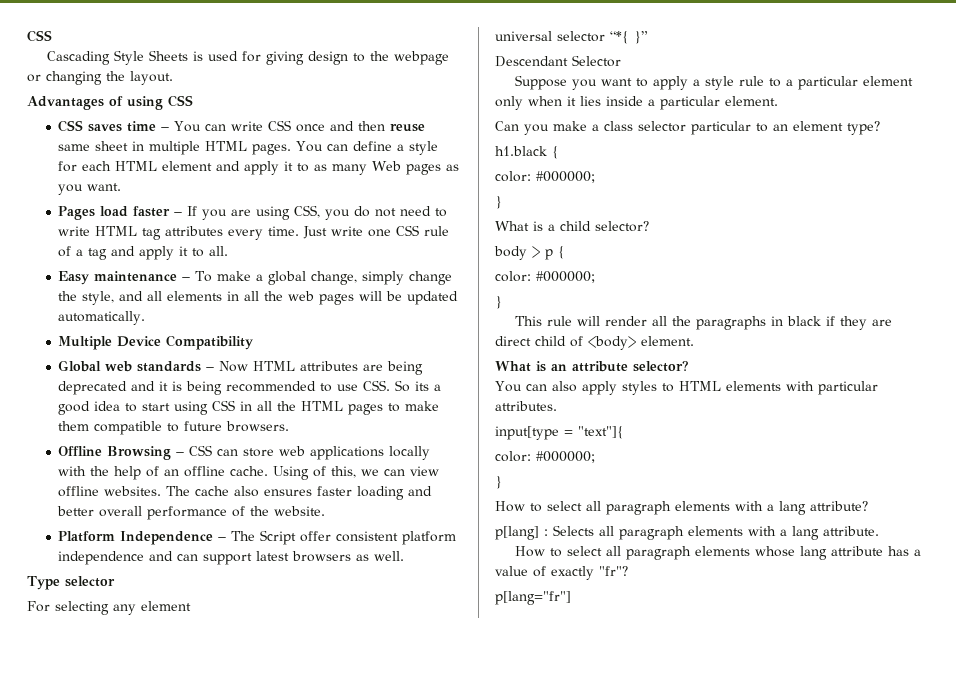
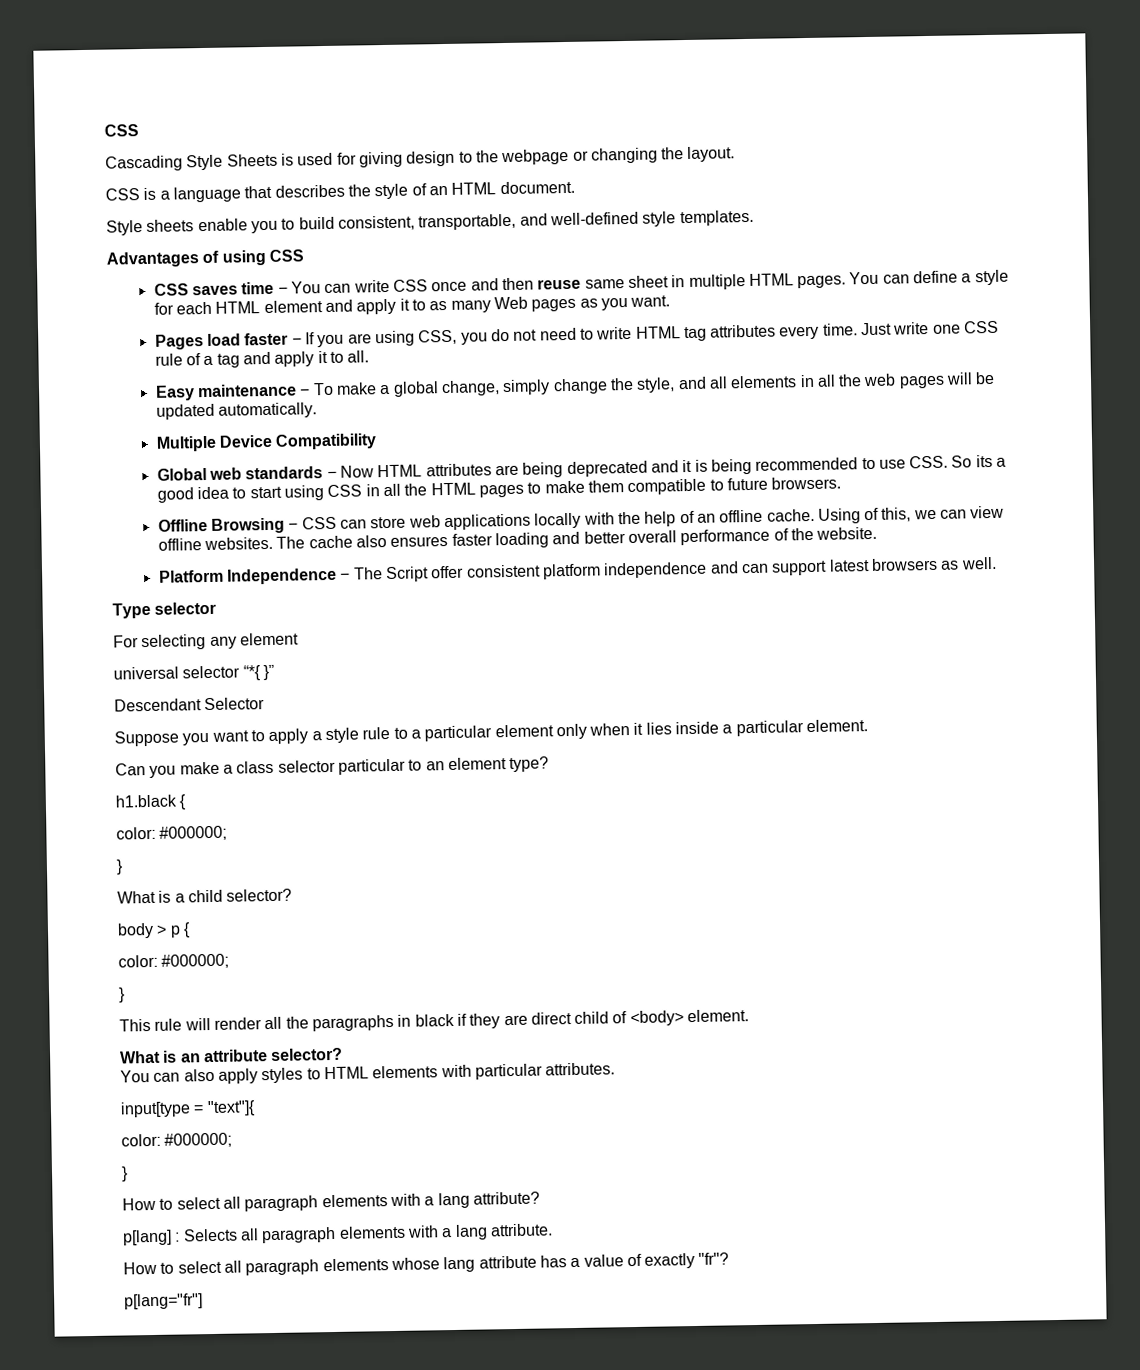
(173, 78) none -> [105,180,575,203] [106,209,754,236] // CSS is a language that describes the style of an HTML document. // Style sheets enable you to build consistent, transportable, and well-defined style templates.

